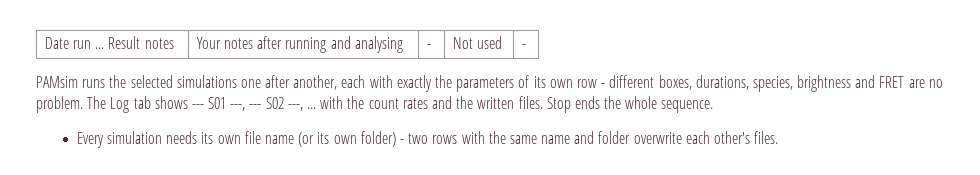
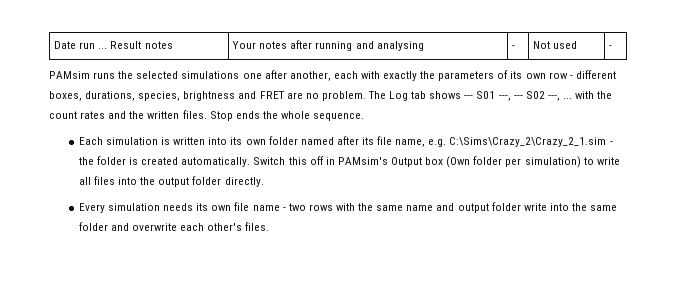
(714, 106) none -> [78,136,613,147] [78,156,620,168] [78,176,264,187] // Each simulation is written into its own folder named after its file name, e.g. C:\Sims\Crazy_2\Crazy_2_1.sim - the folder is created automatically. Switch this off in PAMsim's Output box (Own folder per simulation) to write all files into the output folder directly.
[298,131,396,147] (or its own folder) -> (280, 208) none
[598,131,631,144] folder -> [457,202,618,213] [78,222,130,231] output folder write into the same folder and

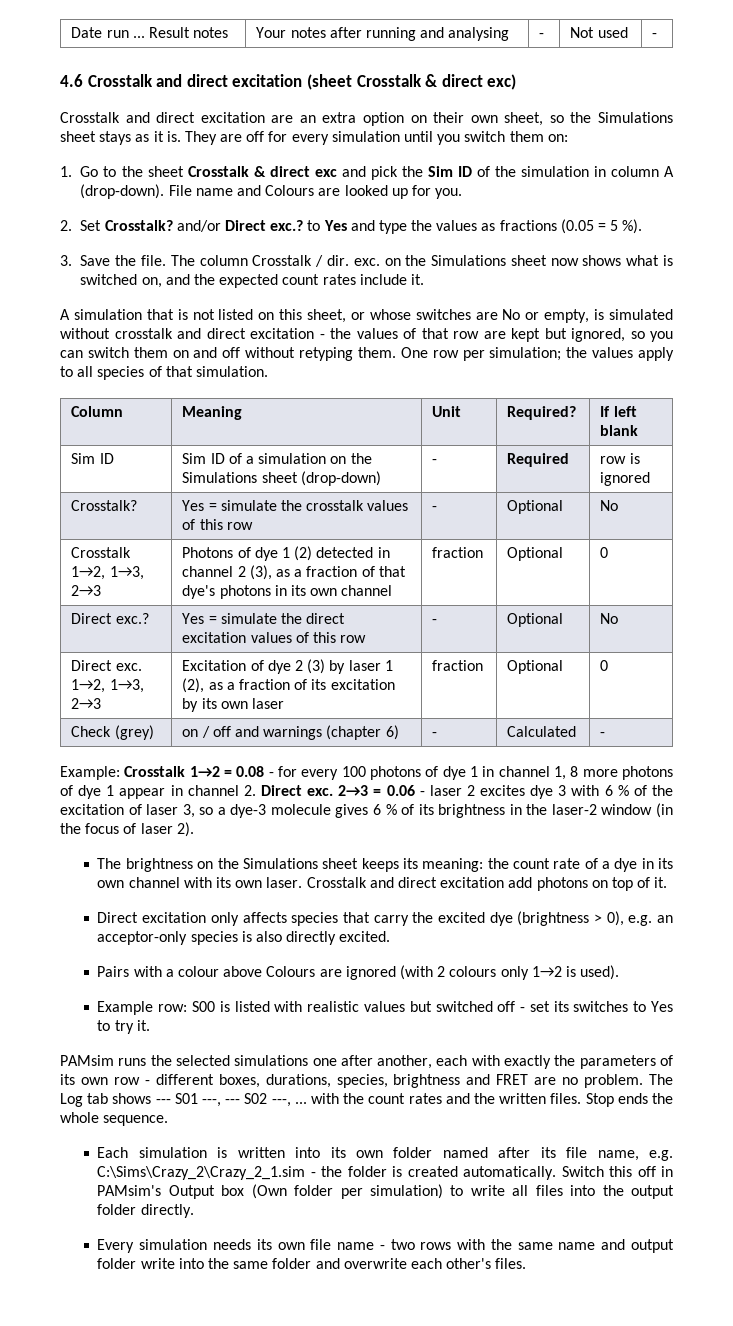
(613, 47) none -> [60,74,517,90] [60,112,673,126] [60,131,568,145] [60,166,674,180] [80,184,463,199] [60,219,643,234] [60,255,674,267] [80,274,424,288] [60,309,673,323] [60,328,673,342] [60,347,674,361] [60,366,268,380] [71,406,124,417] [182,406,243,420] [432,406,462,417] [507,406,577,420] [600,406,637,417] [600,425,639,436] [71,453,114,464] [182,453,372,464] [182,471,381,486] [432,459,438,464] [507,453,570,467] [600,453,640,464] [600,472,651,486] [71,500,138,511] [182,500,409,511] [182,519,253,530] [432,506,438,511] [507,500,564,514] [600,500,619,511] [71,547,132,558] [71,566,144,580] [71,585,102,596] [182,546,390,561] [182,565,406,580] [182,585,393,599] [432,547,484,558] [507,547,564,561] [600,547,609,558] [71,613,149,624] [182,613,346,624] [182,632,367,643] [432,619,438,624] [507,613,564,627] [600,613,619,624] [71,660,142,671] [71,679,144,693] [71,698,102,709] [182,659,393,674] [182,678,395,693] [182,698,285,712] [432,660,484,671] [507,660,564,674] [600,660,609,671] [71,725,154,740] [182,725,399,740] [432,732,438,737] [507,726,577,737] [600,732,606,737] [60,766,673,780] [60,785,673,799] [60,803,673,818] [60,822,194,837] [97,858,673,872] [97,877,668,891] [97,911,673,926] [97,931,391,945] [97,965,620,980] [97,1001,673,1015] [97,1020,150,1034] // 4.6 Crosstalk and direct excitation (sheet Crosstalk & direct exc) // Crosstalk and direct excitation are an extra option on their own sheet, so the Simulations sheet stays as it is. They are off for every simulation until you switch them on: // 1. Go to the sheet Crosstalk & direct exc and pick the Sim ID of the simulation in column A (drop-down). File name and Colours are looked up for you. // 2. Set Crosstalk? and/or Direct exc.? to Yes and type the values as fractions (0.05 = 5 %). // 3. Save the file. The column Crosstalk / dir. exc. on the Simulations sheet now shows what is switched on, and the expected count rates include it. // A simulation that is not listed on this sheet, or whose switches are No or empty, is simulated without crosstalk and direct excitation - the values of that row are kept but ignored, so you can switch them on and off without retyping them. One row per simulation; the values apply to all species of that simulation. // Column | Meaning | Unit | Required? | If left blank // Sim ID | Sim ID of a simulation on the Simulations sheet (drop-down) | - | Required | row is ignored // Crosstalk? | Yes = simulate the crosstalk values of this row | - | Optional | No // Crosstalk 1→2, 1→3, 2→3 | Photons of dye 1 (2) detected in channel 2 (3), as a fraction of that dye's photons in its own channel | fraction | Optional | 0 // Direct exc.? | Yes = simulate the direct excitation values of this row | - | Optional | No // Direct exc. 1→2, 1→3, 2→3 | Excitation of dye 2 (3) by laser 1 (2), as a fraction of its excitation by its own laser | fraction | Optional | 0 // Check (grey) | on / off and warnings (chapter 6) | - | Calculated | - // Example: Crosstalk 1→2 = 0.08 - for every 100 photons of dye 1 in channel 1, 8 more photons of dye 1 appear in channel 2. Direct exc. 2→3 = 0.06 - laser 2 excites dye 3 with 6 % of the excitation of laser 3, so a dye-3 molecule gives 6 % of its brightness in the laser-2 window (in the focus of laser 2). // The brightness on the Simulations sheet keeps its meaning: the count rate of a dye in its own channel with its own laser. Crosstalk and direct excitation add photons on top of it. // Direct excitation only affects species that carry the excited dye (brightness > 0), e.g. an acceptor-only species is also directly excited. // Pairs with a colour above Colours are ignored (with 2 colours only 1→2 is used). // Example row: S00 is listed with realistic values but switched off - set its switches to Yes to try it.

